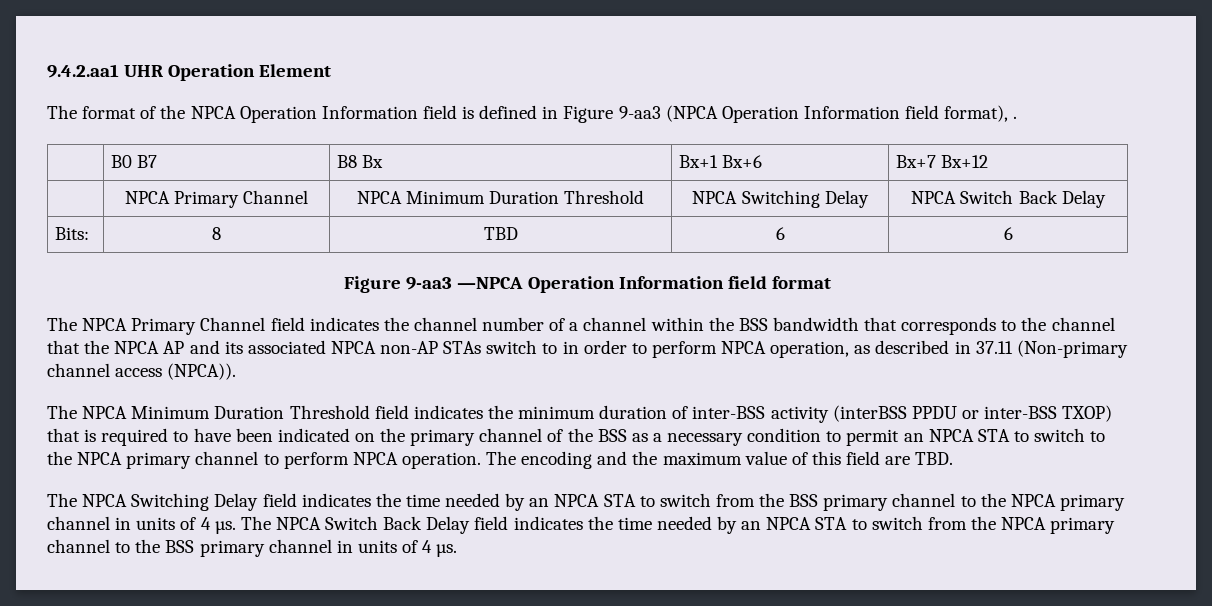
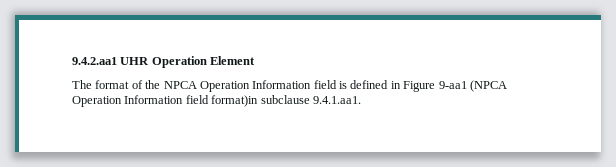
[618,106,661,119] 9-aa3 -> [438,81,467,89] 9-aa1
[944,105,1018,122] [111,155,158,168] [337,155,384,168] [679,155,763,168] [896,155,989,168] [124,190,309,208] [356,190,645,204] [692,190,869,208] [911,190,1106,208] [55,227,90,240] [211,227,221,240] [483,227,518,240] [775,227,785,240] [1003,227,1013,240] [344,276,831,293] [47,317,1115,335] [47,340,1128,358] [47,363,237,380] [47,405,1113,423] [47,428,1106,446] [47,451,954,469] [47,493,1125,511] [47,516,1116,534] [47,539,458,557] format), . // | B0 B7 | B8 Bx | Bx+1 Bx+6 | Bx+7 Bx+12 // | NPCA Primary Channel | NPCA Minimum Duration Threshold | NPCA Switching Delay | NPCA Switch Back Delay // Bits: | 8 | TBD | 6 | 6 // Figure 9-aa3 —NPCA Operation Information field format // The NPCA Primary Channel field indicates the channel number of a channel within the BSS bandwidth that corresponds to the channel that the NPCA AP and its associated NPCA non-AP STAs switch to in order to perform NPCA operation, as described in 37.11 (Non-primary channel access (NPCA)). // The NPCA Minimum Duration Threshold field indicates the minimum duration of inter-BSS activity (interBSS PPDU or inter-BSS TXOP) that is required to have been indicated on the primary channel of the BSS as a necessary condition to permit an NPCA STA to switch to the NPCA primary channel to perform NPCA operation. The encoding and the maximum value of this field are TBD. // The NPCA Switching Delay field indicates the time needed by an NPCA STA to switch from the BSS primary channel to the NPCA primary channel in units of 4 µs. The NPCA Switch Back Delay field indicates the time needed by an NPCA STA to switch from the NPCA primary channel to the BSS primary channel in units of 4 µs. -> [211,95,361,107] format)in subclause 9.4.1.aa1.

